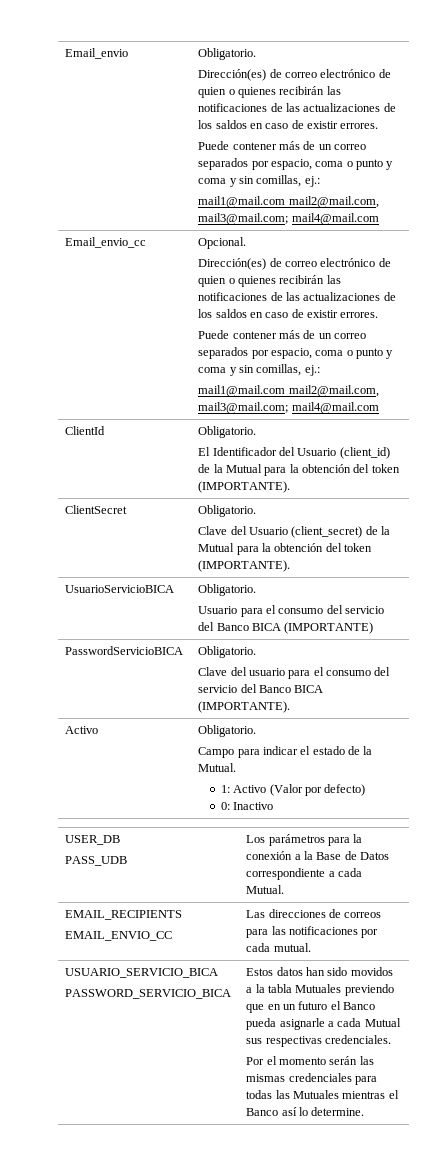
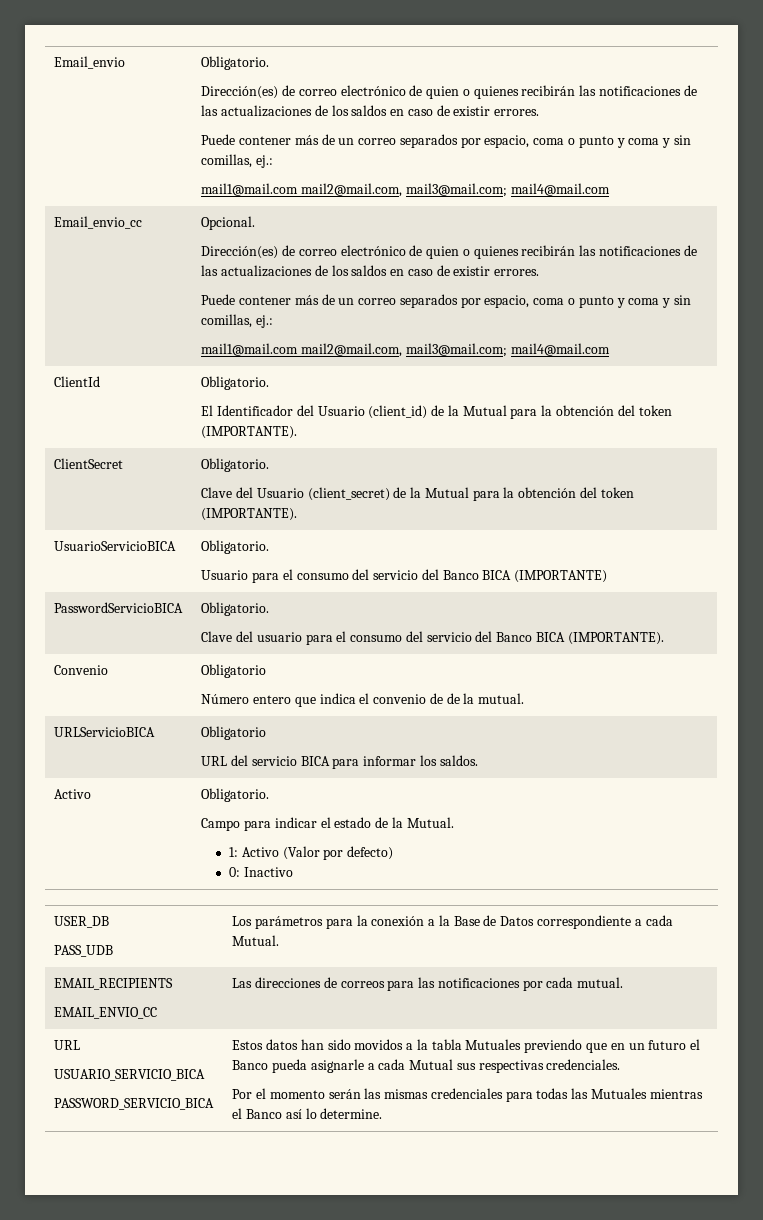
(291, 707) none -> [54,665,109,675] [201,664,267,678] [201,693,525,707] [54,727,156,737] [201,726,267,740] [201,755,478,769] // Convenio | Obligatorio // Número entero que indica el convenio de de la mutual. // URLServicioBICA | Obligatorio // URL del servicio BICA para informar los saldos.
(311, 947) none -> [54,1040,81,1050] URL //

